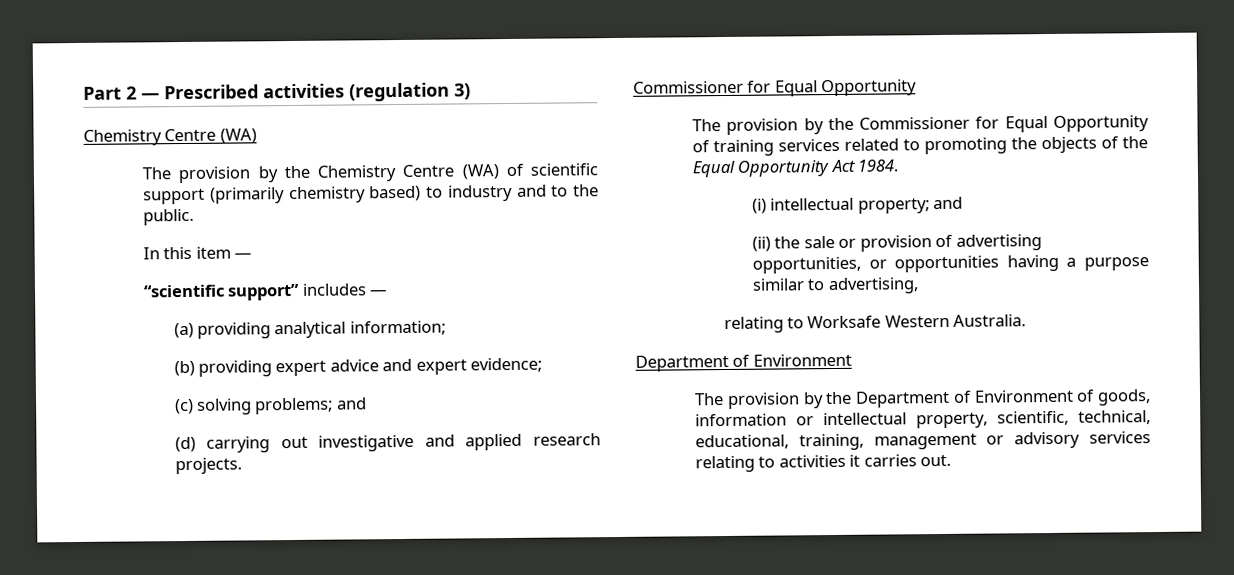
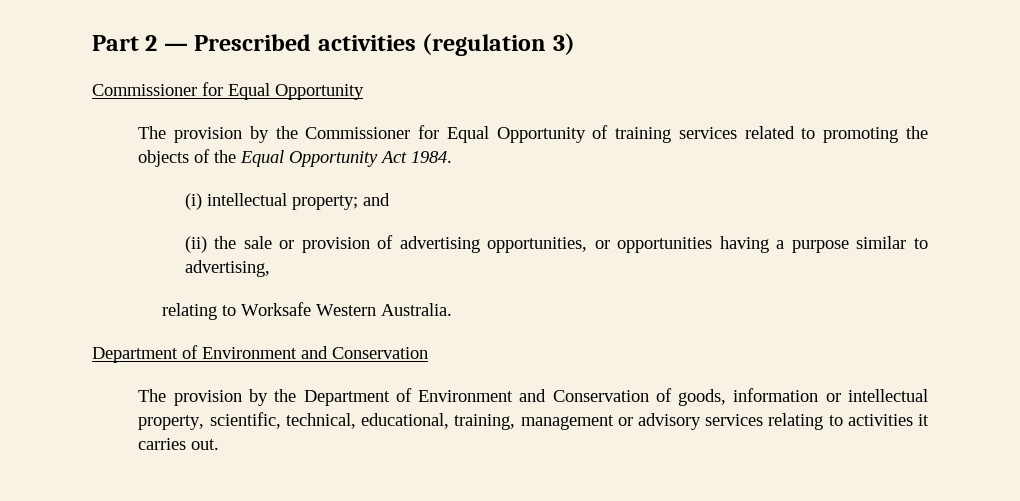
[83,128,257,146] [142,163,598,184] [143,184,600,205] [143,208,195,226] [143,246,253,260] [143,283,389,301] [173,320,446,339] [173,357,543,377] [174,397,367,415] [174,433,601,453] [174,457,242,475] // Chemistry Centre (WA) // The provision by the Chemistry Centre (WA) of scientific support (primarily chemistry based) to industry and to the public. // In this item — // “scientific support” includes — // (a) providing analytical information; // (b) providing expert advice and expert evidence; // (c) solving problems; and // (d) carrying out investigative and applied research projects. -> (575, 44) none
(852, 360) none -> [301,346,428,359] and Conservation
(1074, 396) none -> [519,389,649,402] and Conservation

